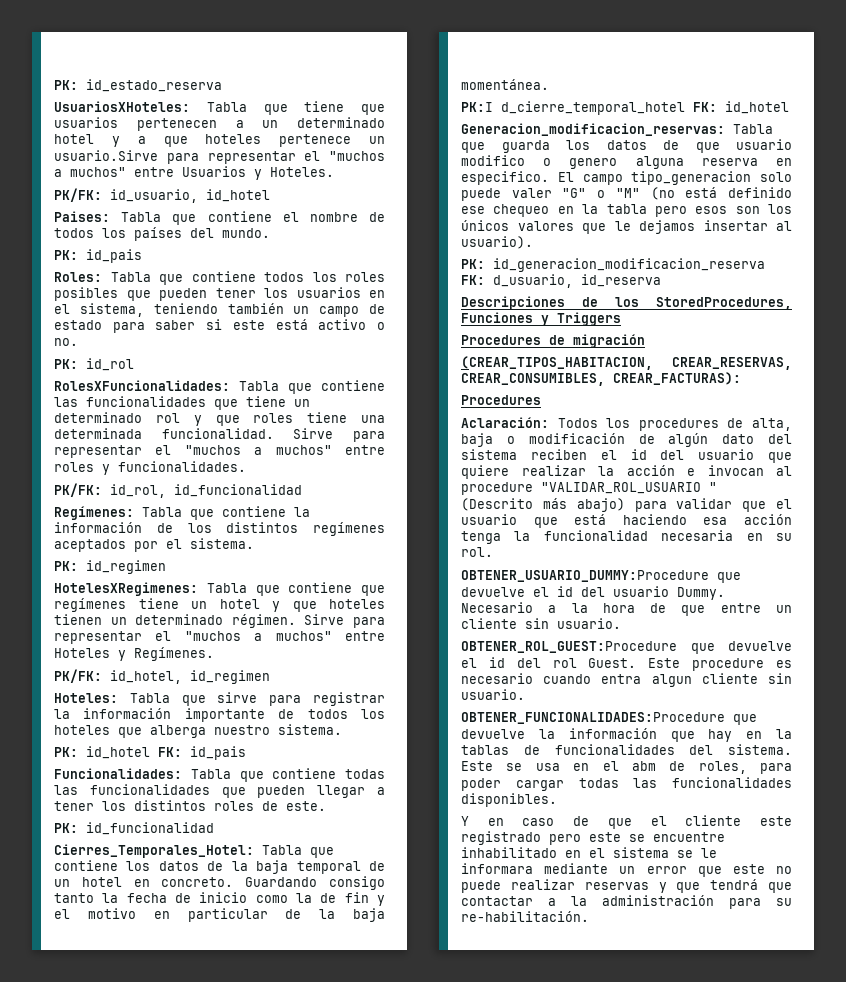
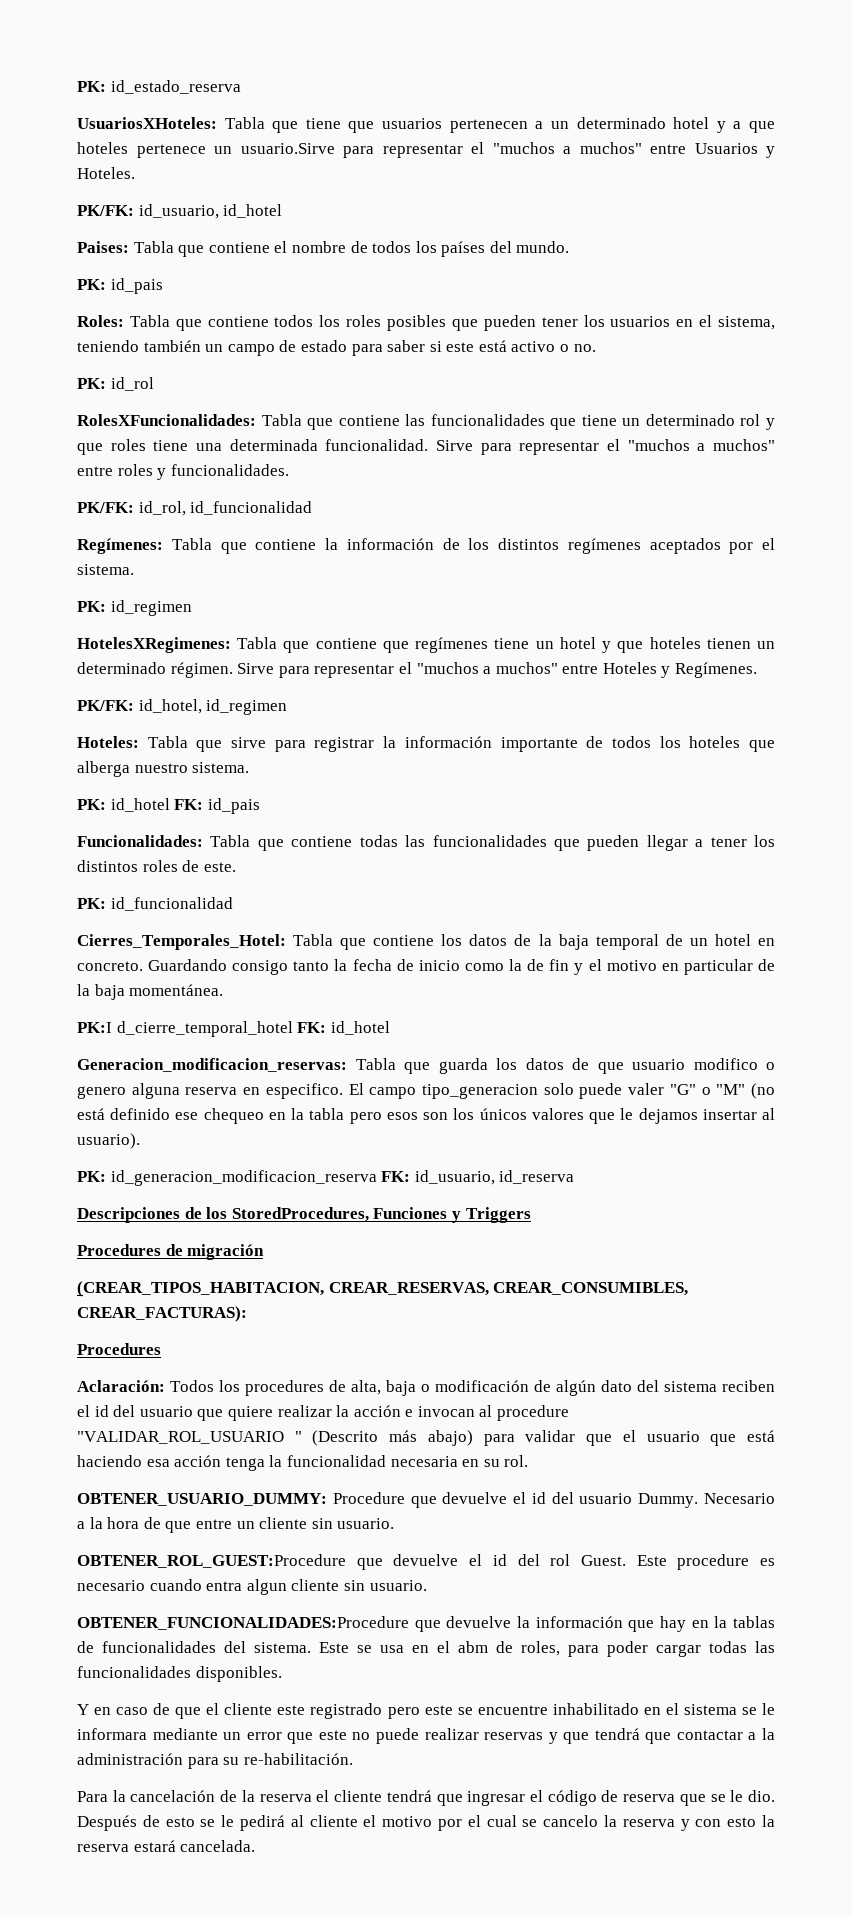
[493,274,573,288] d_usuario, -> [414,1170,495,1185] id_usuario,
[461,570,709,582] OBTENER_USUARIO_DUMMY:Procedure -> [77,1492,405,1506] OBTENER_USUARIO_DUMMY: Procedure
(589, 916) none -> [77,1790,775,1806] [77,1815,775,1831] [77,1840,256,1852] // Para la cancelación de la reserva el cliente tendrá que ingresar el código de reserva que se le dio. Después de esto se le pedirá al cliente el motivo por el cual se cancelo la reserva y con esto la reserva estará cancelada.

